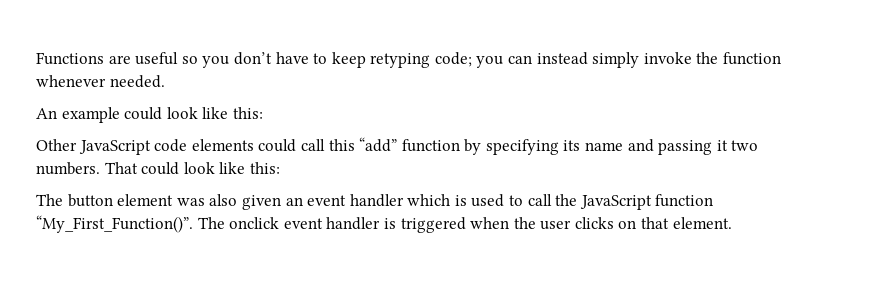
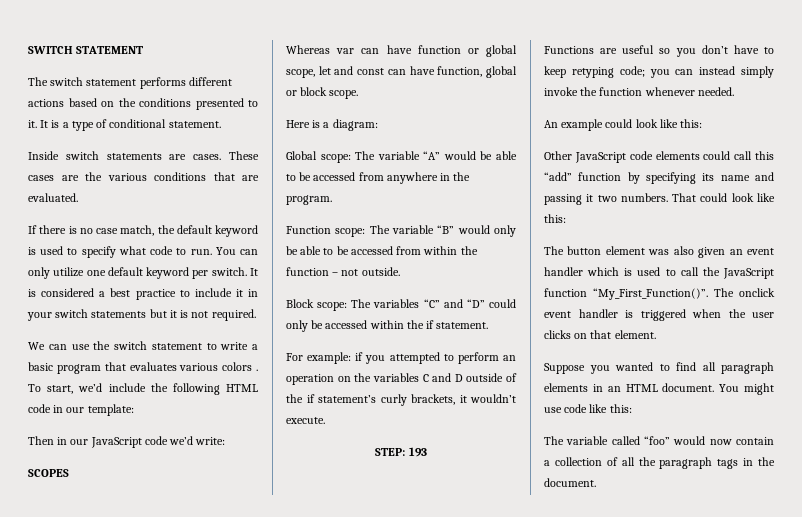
(36, 58) none -> [28,46,144,54] [28,77,232,89] [28,98,258,110] [28,119,221,131] [28,151,259,160] [28,172,259,181] [28,193,78,202] [28,225,258,237] [28,246,258,258] [28,267,258,279] [28,288,258,300] [27,309,256,321] [28,341,258,350] [28,362,258,374] [28,383,258,395] [28,404,134,416] [28,436,226,448] [28,469,69,477] [286,45,517,57] [286,66,517,78] [286,87,359,99] [286,119,378,131] [286,151,517,163] [286,172,471,184] [286,195,332,205] [286,225,516,237] [286,246,478,255] [286,267,400,276] [286,299,516,311] [286,320,489,332] [286,352,516,364] [286,373,517,385] [286,394,516,406] [286,417,325,424] [375,447,427,457] SWITCH STATEMENT // The switch statement performs different actions based on the conditions presented to it. It is a type of conditional statement. // Inside switch statements are cases. These cases are the various conditions that are evaluated. // If there is no case match, the default keyword is used to specify what code to run. You can only utilize one default keyword per switch. It is considered a best practice to include it in your switch statements but it is not required. // We can use the switch statement to write a basic program that evaluates various colors . To start, we’d include the following HTML code in our template: // Then in our JavaScript code we’d write: // SCOPES // Whereas var can have function or global scope, let and const can have function, global or block scope. // Here is a diagram: // Global scope: The variable “A” would be able to be accessed from anywhere in the program. // Function scope: The variable “B” would only be able to be accessed from within the function – not outside. // Block scope: The variables “C” and “D” could only be accessed within the if statement. // For example: if you attempted to perform an operation on the variables C and D outside of the if statement’s curly brackets, it wouldn’t execute. // STEP: 193 //
(732, 223) none -> [544,362,774,374] [544,383,774,395] [544,404,632,413] [544,436,774,445] [544,457,775,469] [544,478,596,487] // Suppose you wanted to find all paragraph elements in an HTML document. You might use code like this: // The variable called “foo” would now contain a collection of all the paragraph tags in the document.

